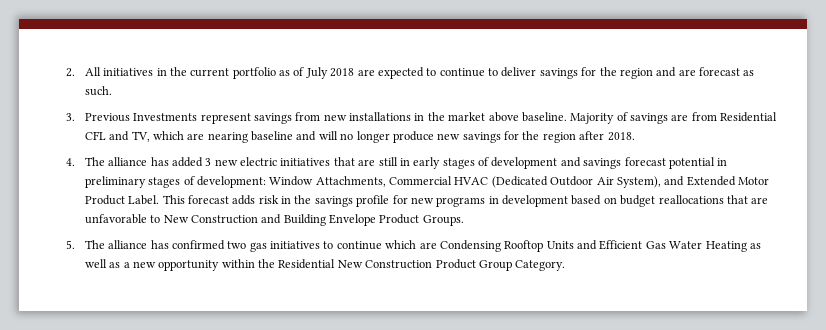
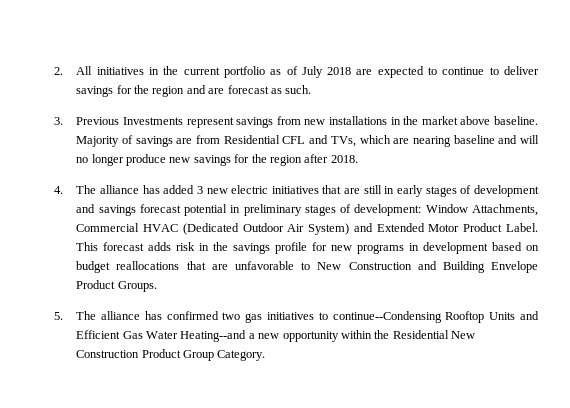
[131,131,150,142] TV, -> [330,136,356,147] TVs,
[616,176,661,188] System), -> [308,223,350,235] System)
[336,240,501,252] continue which are Condensing -> [332,311,442,323] continue--Condensing
[705,241,761,252] [84,259,121,268] Heating as well as -> [180,330,247,342] Heating--and

